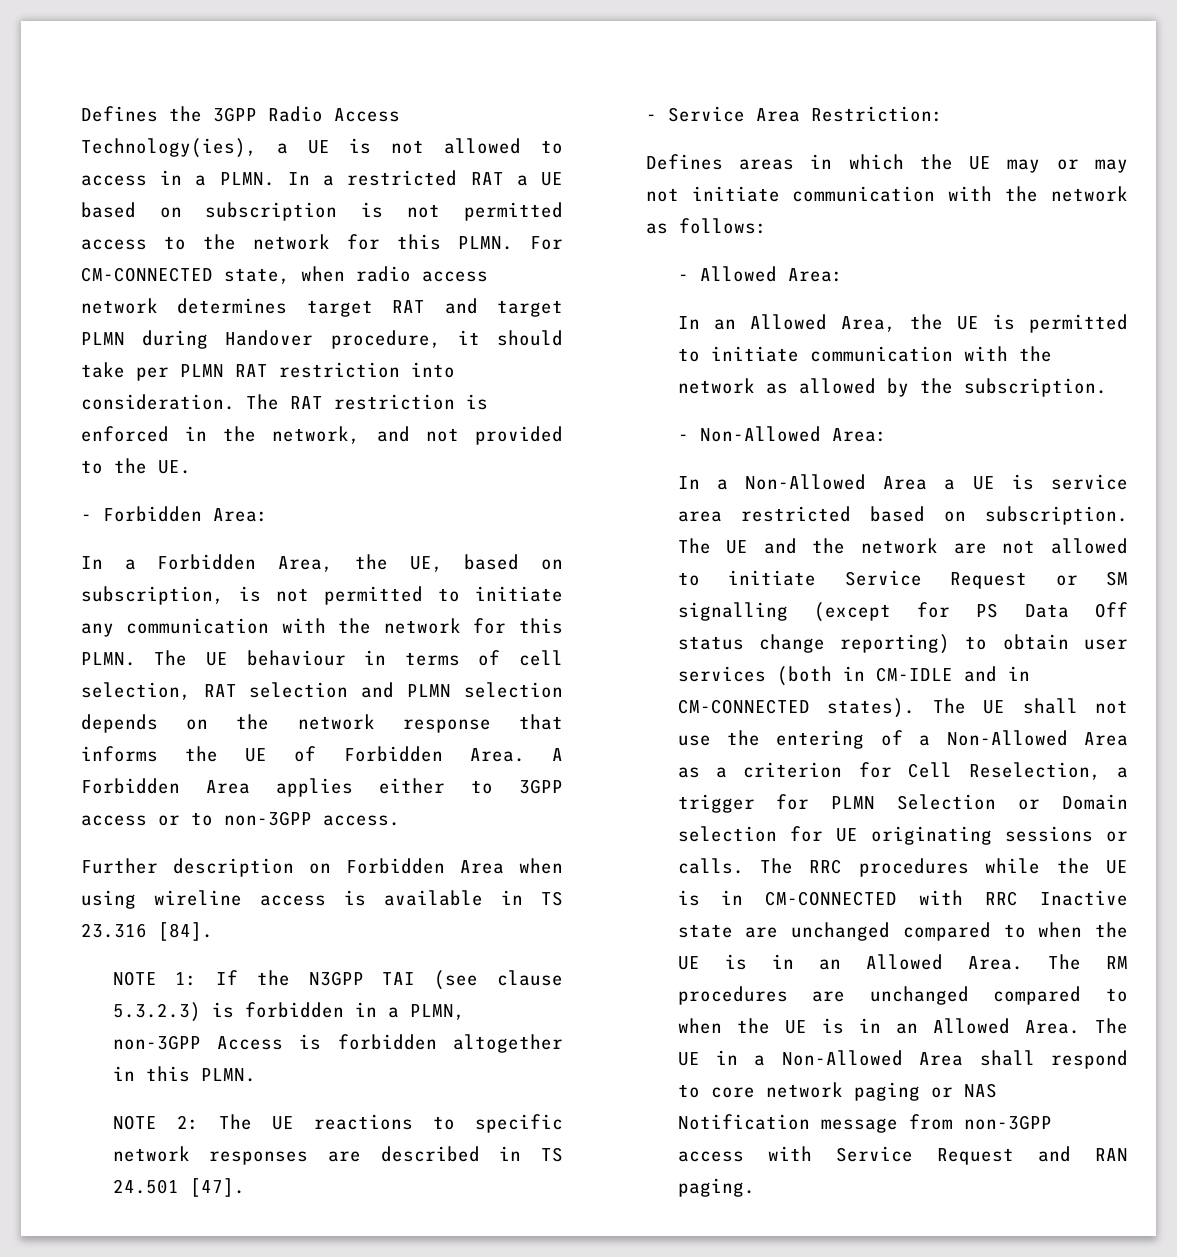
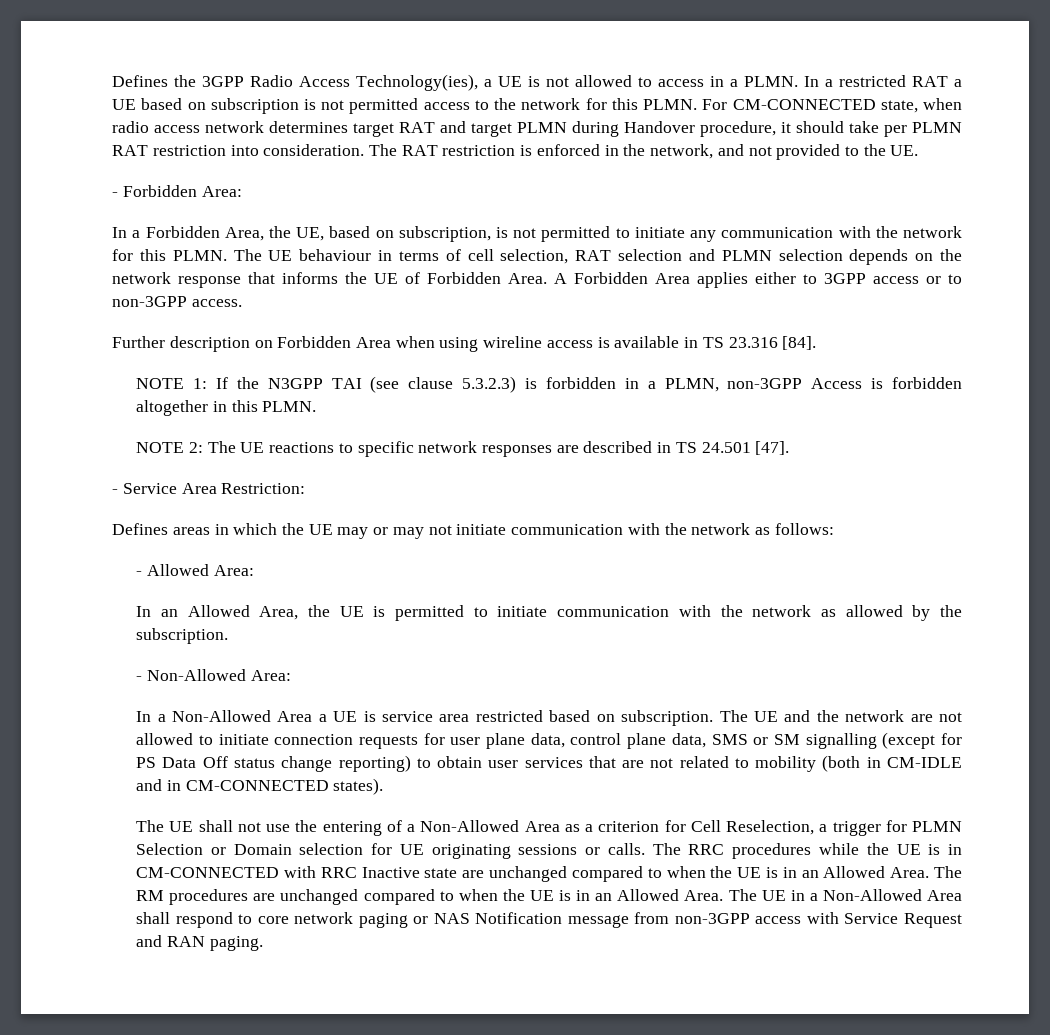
[844,570,1027,589] Service Request -> [274,733,748,749] connection requests for user plane data, control plane data, SMS
(766, 674) none -> [588,756,817,772] that are not related to mobility
(915, 708) none -> (384, 786) //

